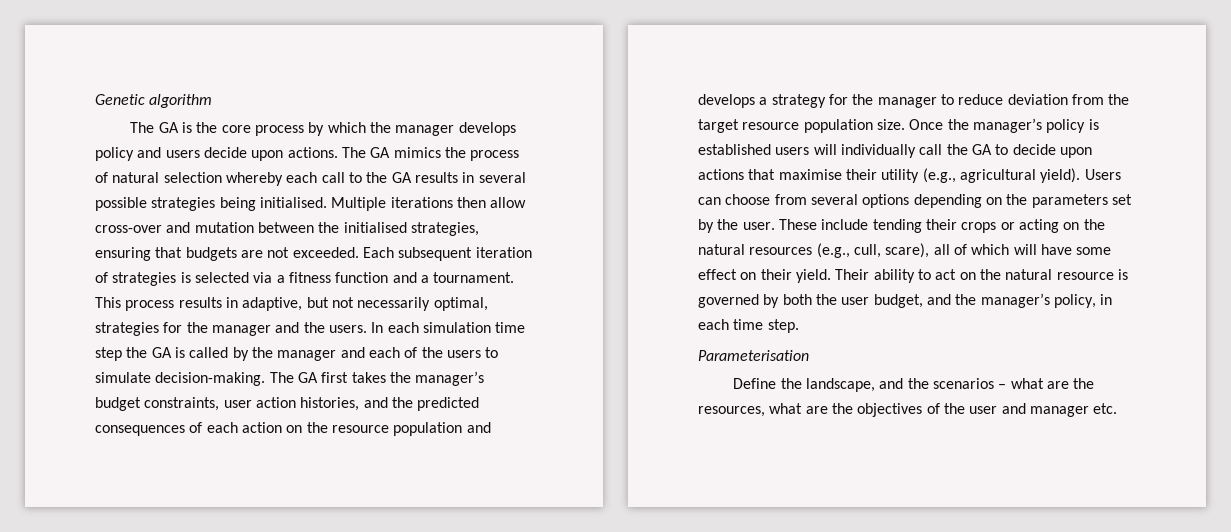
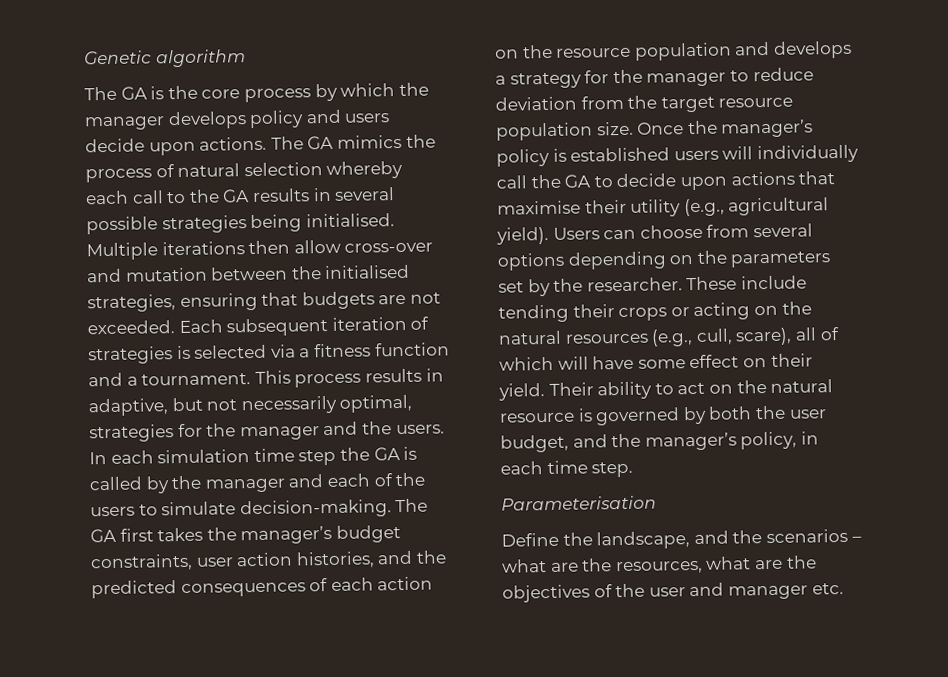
[742,222,775,230] user. -> [586,277,683,292] researcher.

